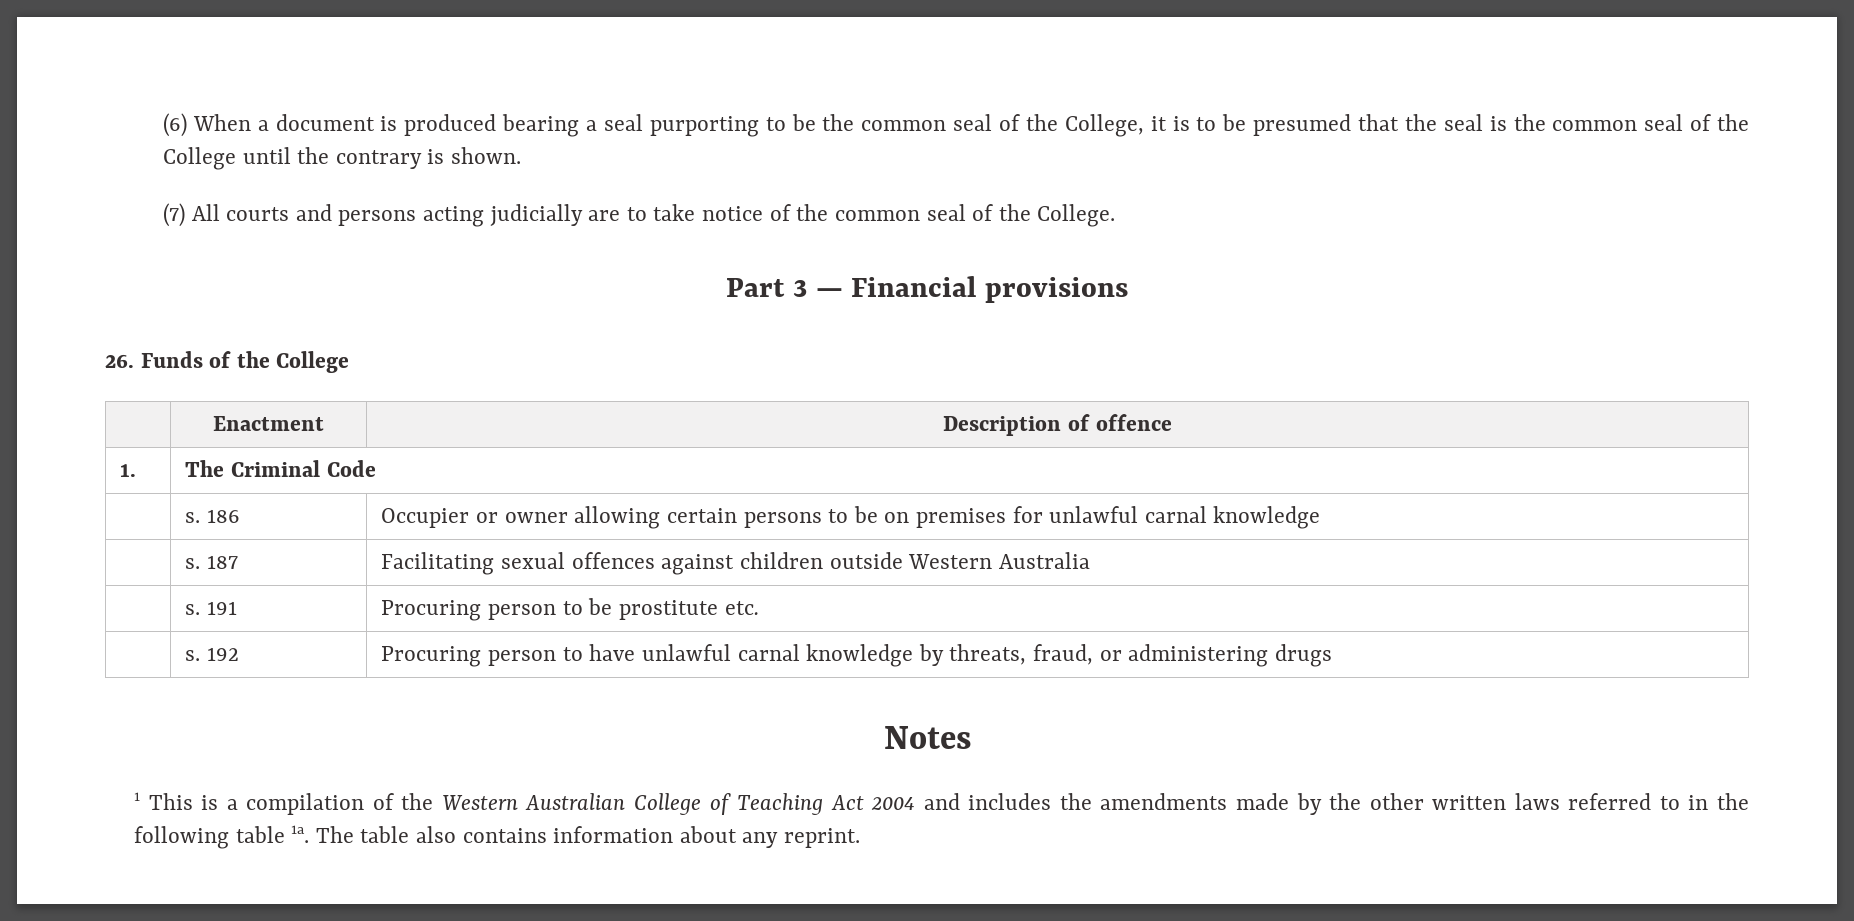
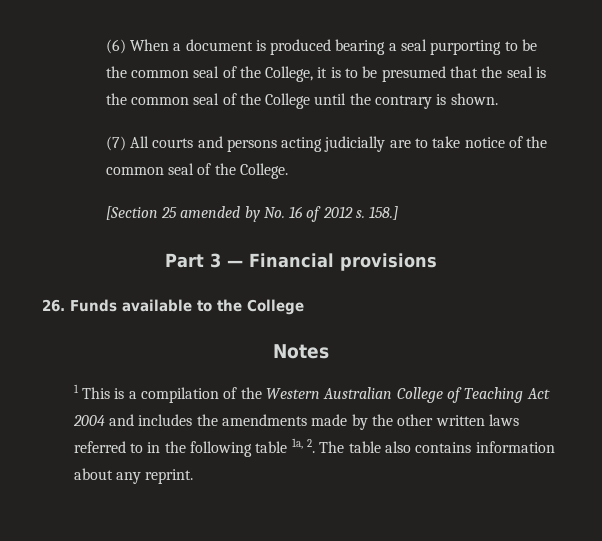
(1116, 215) none -> [105,206,399,222] // [Section 25 amended by No. 16 of 2012 s. 158.]
[209,351,350,373] [213,416,324,431] [943,414,1172,436] [120,464,137,477] [185,460,376,477] [185,509,241,523] [381,506,1321,529] [185,555,239,569] [381,552,1090,575] [185,601,238,615] [381,598,759,621] [185,647,240,661] [381,644,1332,667] of the College // | Enactment | Description of offence // 1. | The Criminal Code // | s. 186 | Occupier or owner allowing certain persons to be on premises for unlawful carnal knowledge // | s. 187 | Facilitating sexual offences against children outside Western Australia // | s. 191 | Procuring person to be prostitute etc. // | s. 192 | Procuring person to have unlawful carnal knowledge by threats, fraud, or administering drugs -> [122,299,304,315] available to the College
[291,825,310,843] 1a. -> [291,438,316,453] 1a, 2.

